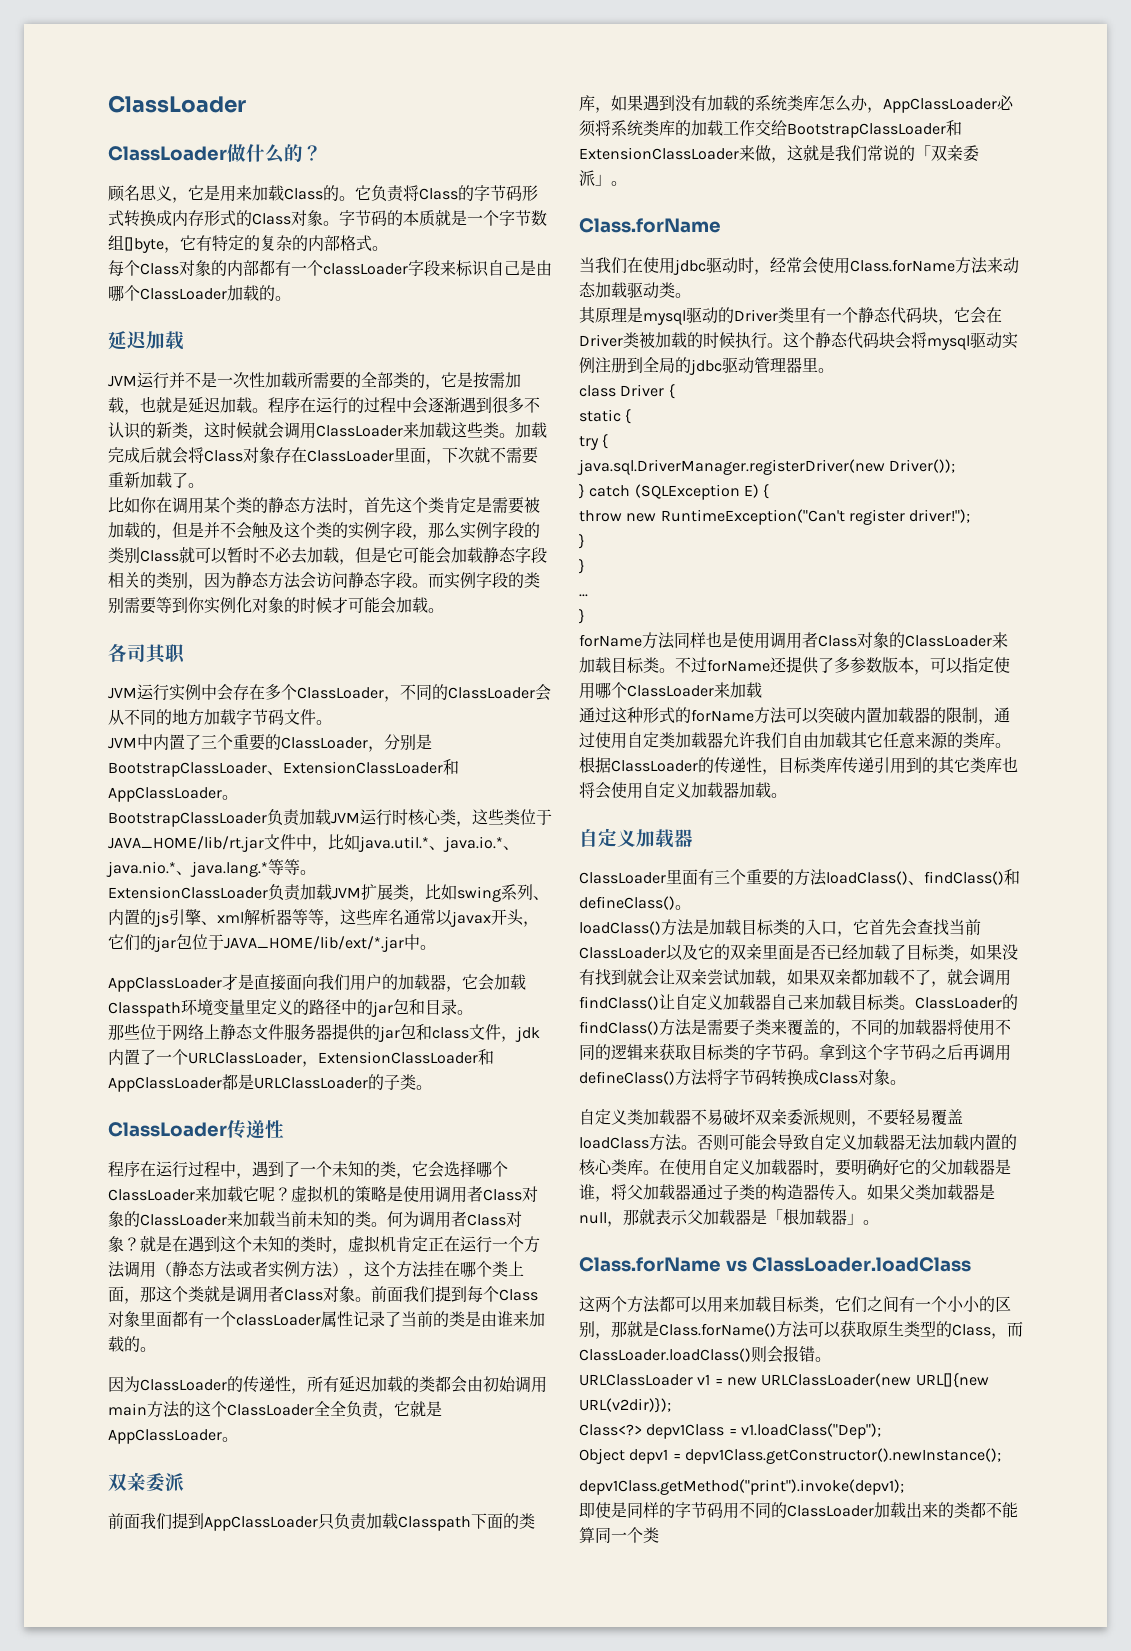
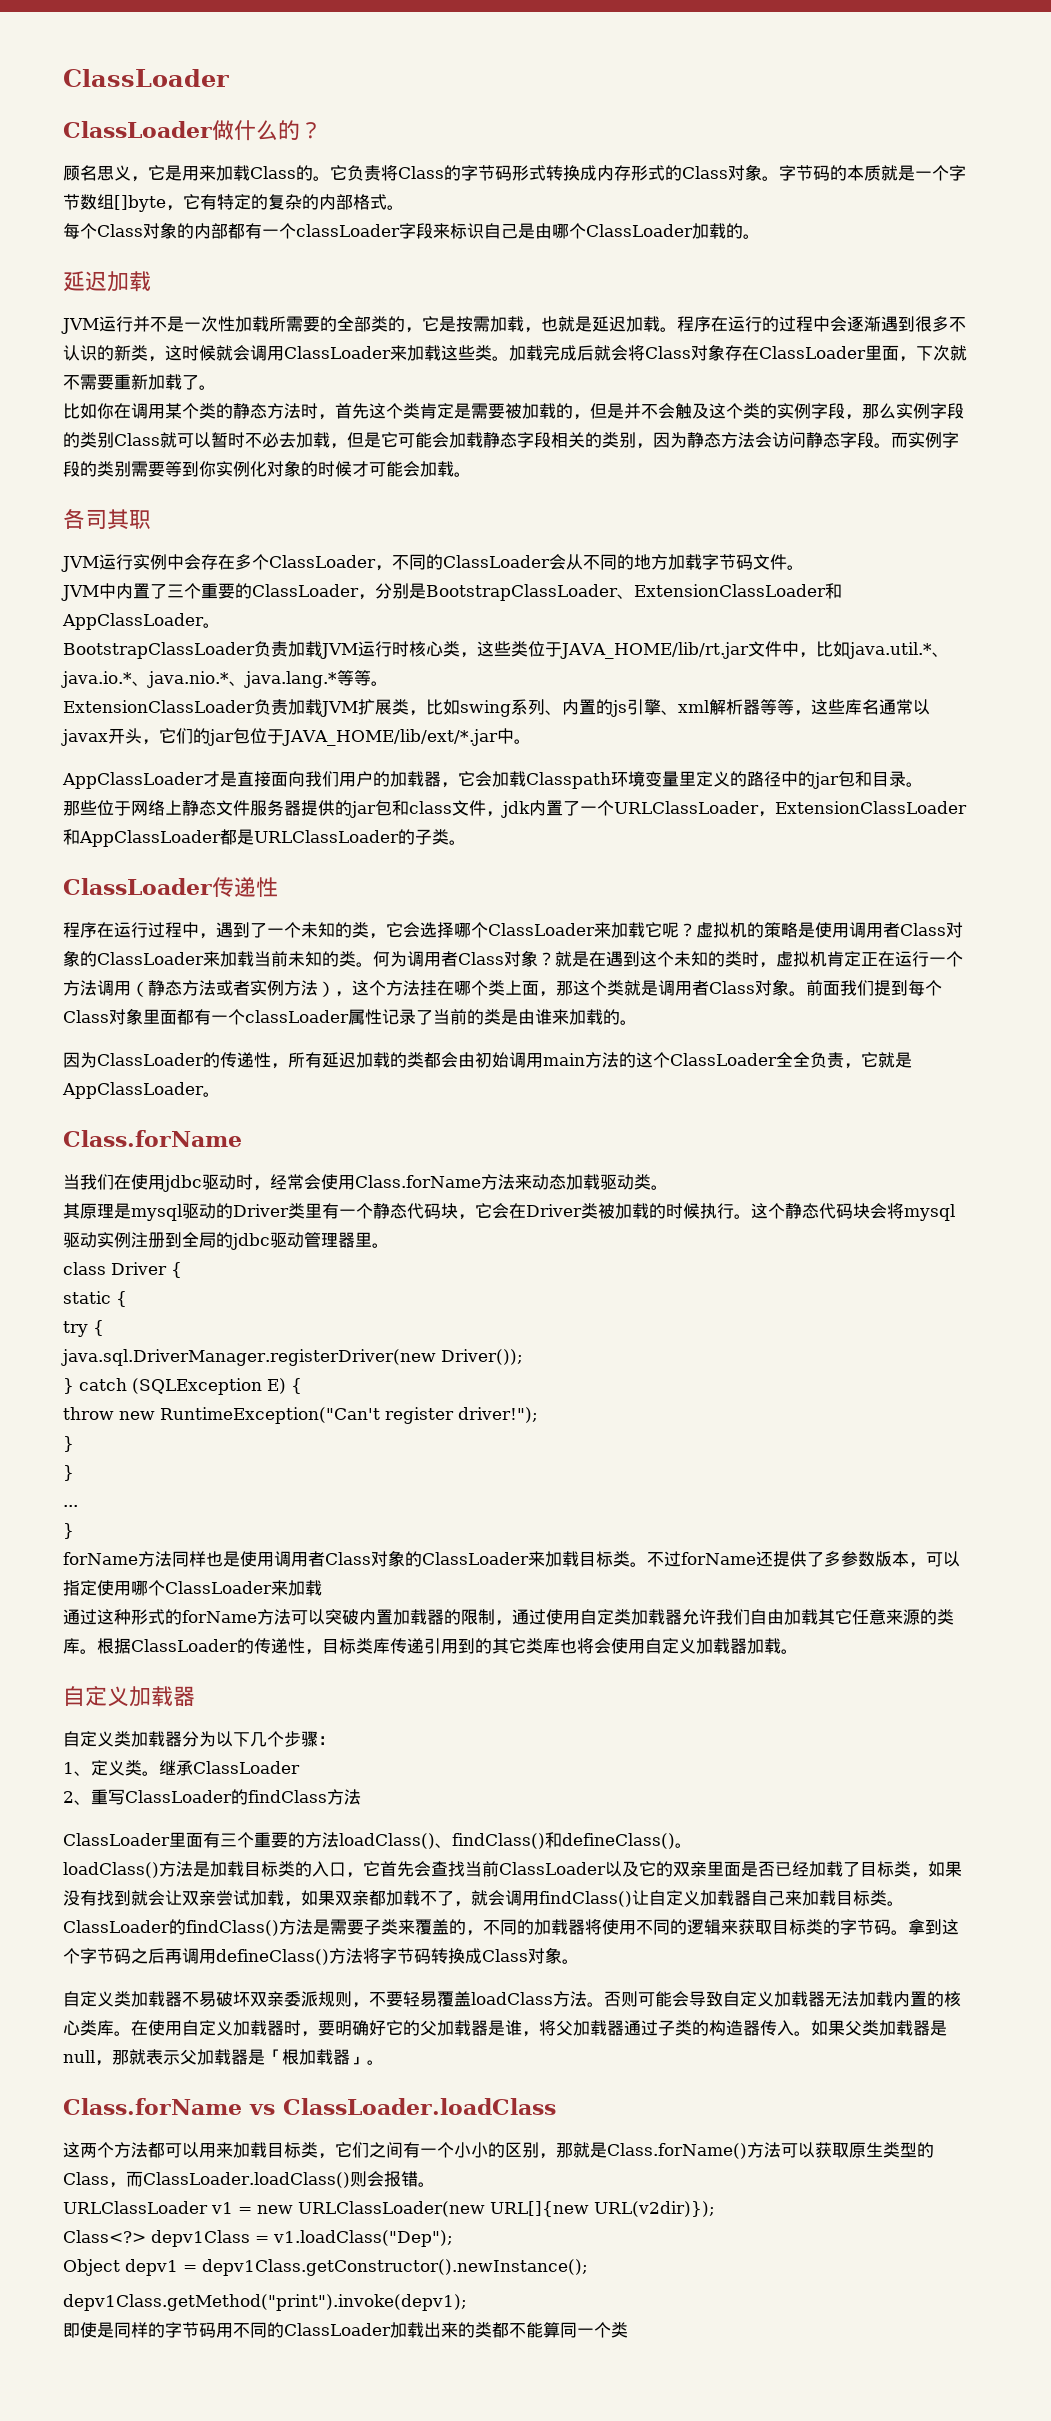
[108,1472,184,1492] [108,1512,535,1531] [579,95,1014,113] [579,119,962,138] [579,145,979,163] [579,170,627,186] // 双亲委派 // 前面我们提到AppClassLoader只负责加载Classpath下面的类库，如果遇到没有加载的系统类库怎么办，AppClassLoader必须将系统类库的加载工作交给BootstrapClassLoader和ExtensionClassLoader来做，这就是我们常说的「双亲委派」。 -> (220, 1094) none
(693, 838) none -> [63,1731,335,1747] [63,1760,300,1776] [63,1789,361,1805] // 自定义类加载器分为以下几个步骤： // 1、定义类。继承ClassLoader // 2、重写ClassLoader的findClass方法

